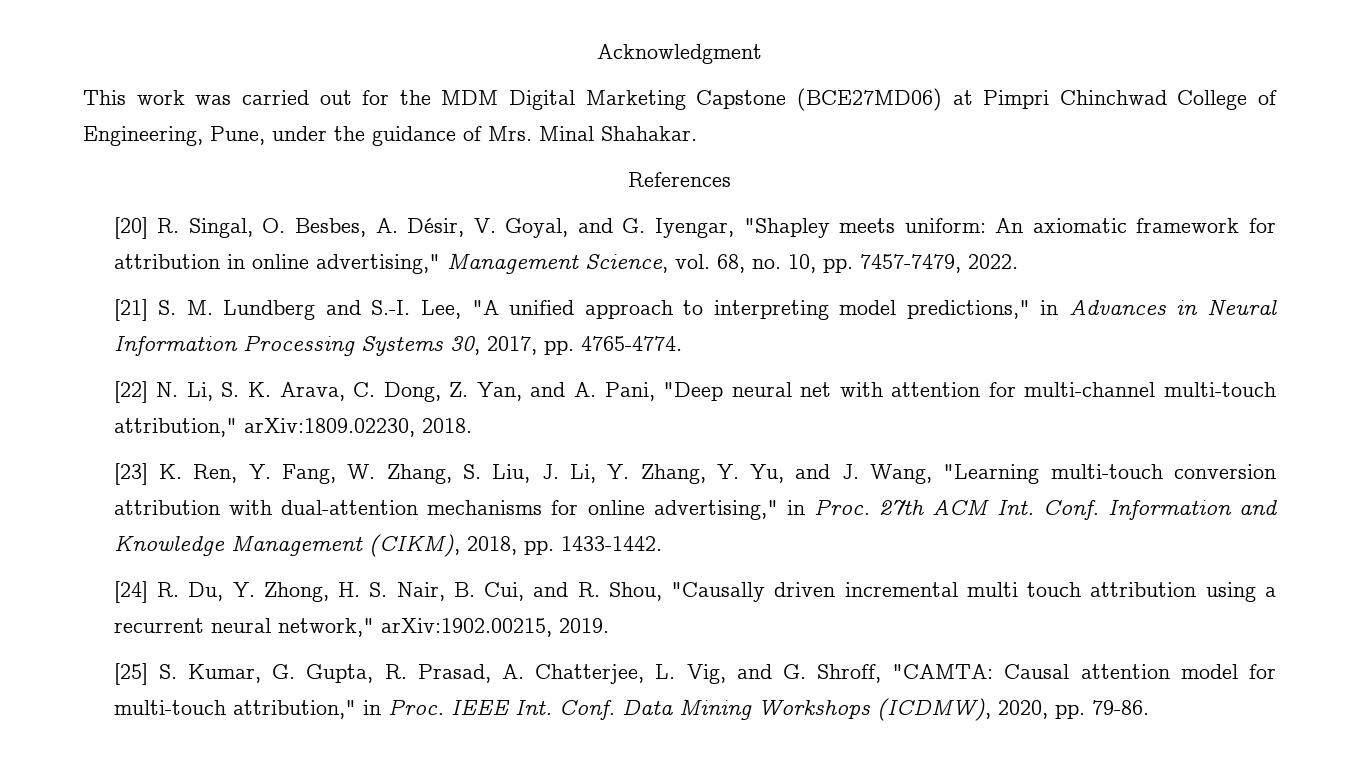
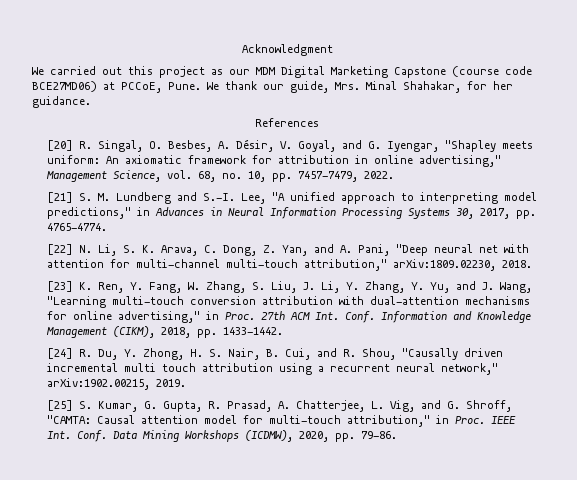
[83,88,1277,111] [83,126,697,146] This work was carried out for the MDM Digital Marketing Capstone (BCE27MD06) at Pimpri Chinchwad College of Engineering, Pune, under the guidance of Mrs. Minal Shahakar. -> [32,66,532,78] [32,81,513,93] [32,96,91,108] We carried out this project as our MDM Digital Marketing Capstone (course code BCE27MD06) at PCCoE, Pune. We thank our guide, Mrs. Minal Shahakar, for her guidance.

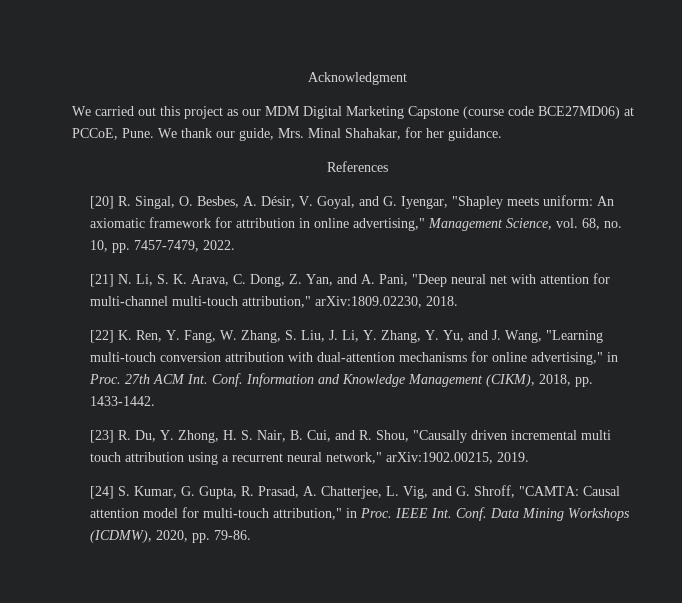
[79,192,538,204] [47,207,537,219] [47,223,108,231] [47,244,74,255] S. M. Lundberg and S.-I. Lee, "A unified approach to interpreting model predictions," in Advances in Neural Information Processing Systems 30, 2017, pp. 4765-4774. // [22] -> (115, 280) none
[47,281,74,292] [23] -> [90,330,115,343] [22]
[47,348,74,359] [24] -> [90,430,115,443] [23]
[47,400,74,411] [25] -> [90,486,115,499] [24]

